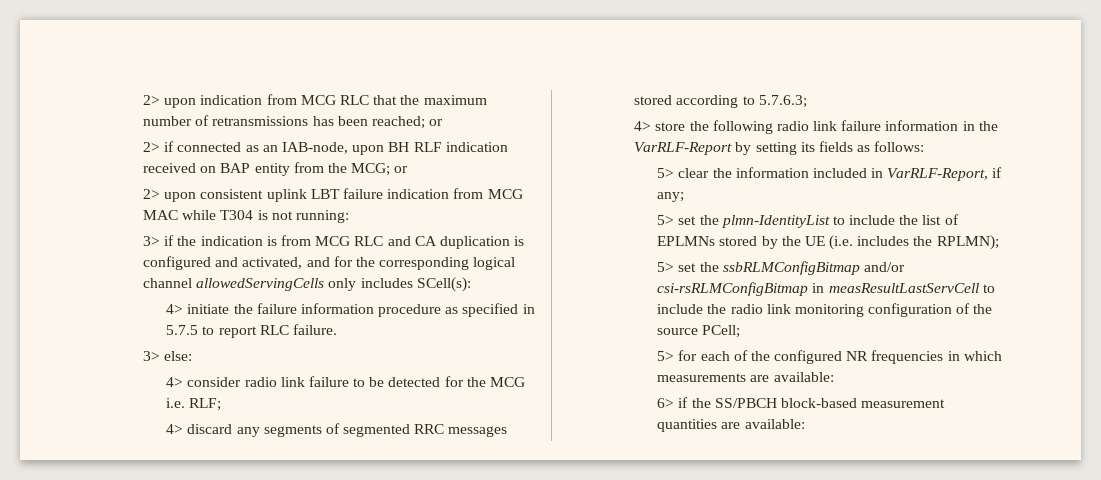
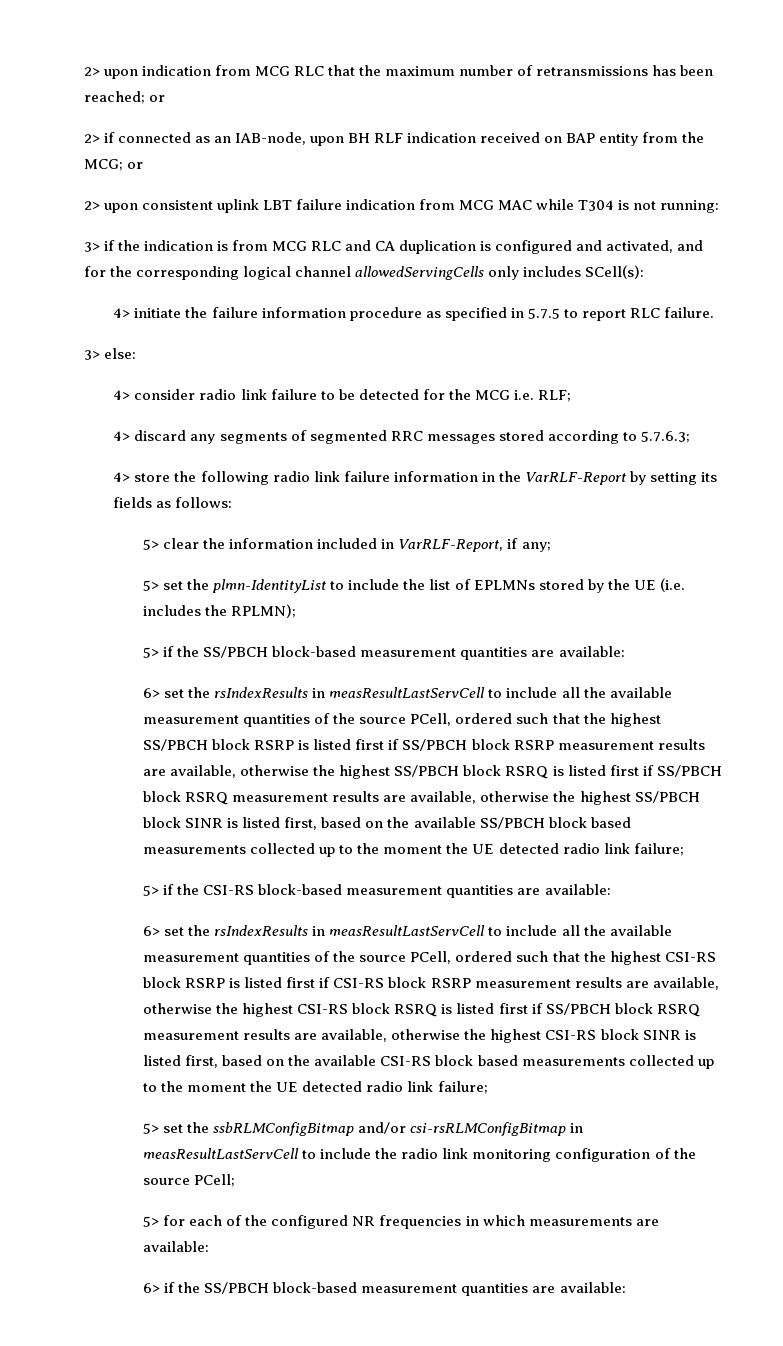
(999, 242) none -> [143,646,625,660] [143,687,672,698] [143,713,661,727] [143,739,705,751] [143,765,722,779] [143,791,700,805] [143,817,631,830] [143,843,684,857] [143,884,611,898] [143,925,672,936] [143,951,716,965] [143,977,719,990] [143,1003,700,1017] [143,1029,696,1043] [143,1055,714,1069] [143,1081,488,1094] // 5> if the SS/PBCH block-based measurement quantities are available: // 6> set the rsIndexResults in measResultLastServCell to include all the available measurement quantities of the source PCell, ordered such that the highest SS/PBCH block RSRP is listed first if SS/PBCH block RSRP measurement results are available, otherwise the highest SS/PBCH block RSRQ is listed first if SS/PBCH block RSRQ measurement results are available, otherwise the highest SS/PBCH block SINR is listed first, based on the available SS/PBCH block based measurements collected up to the moment the UE detected radio link failure; // 5> if the CSI-RS block-based measurement quantities are available: // 6> set the rsIndexResults in measResultLastServCell to include all the available measurement quantities of the source PCell, ordered such that the highest CSI-RS block RSRP is listed first if CSI-RS block RSRP measurement results are available, otherwise the highest CSI-RS block RSRQ is listed first if SS/PBCH block RSRQ measurement results are available, otherwise the highest CSI-RS block SINR is listed first, based on the available CSI-RS block based measurements collected up to the moment the UE detected radio link failure;

